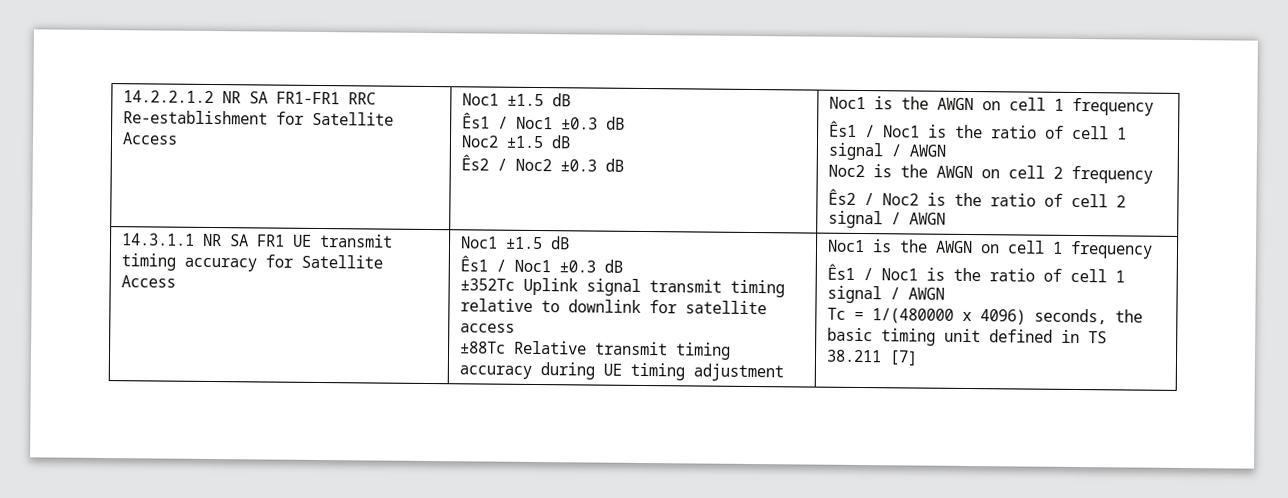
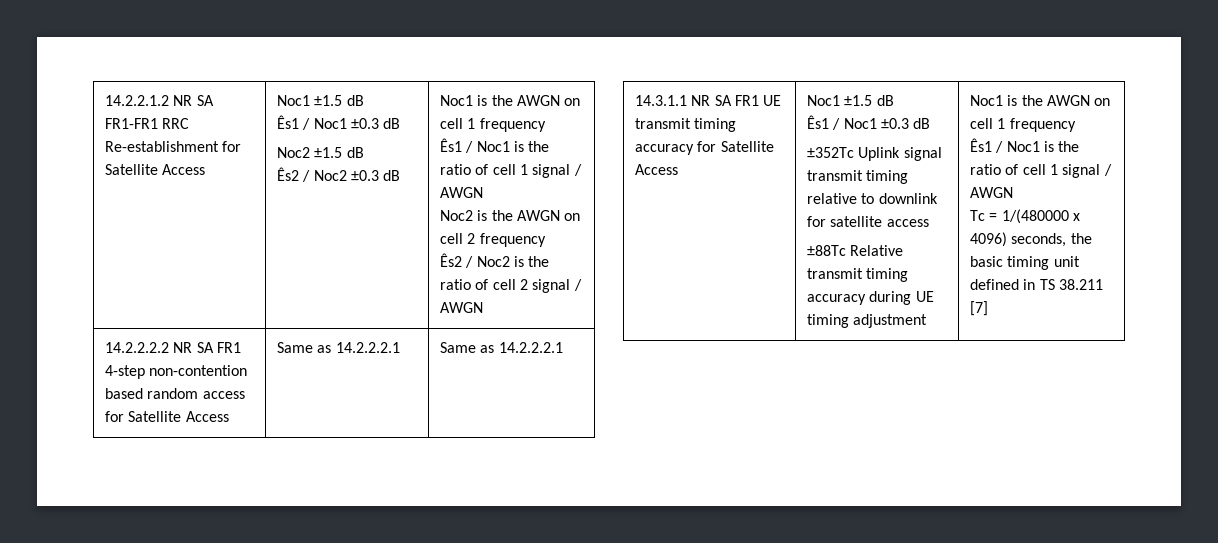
(946, 218) none -> [104,342,241,353] [104,365,248,379] [104,388,245,399] [104,411,229,422] [276,342,400,353] [439,342,563,353] // 14.2.2.2.2 NR SA FR1 4-step non-contention based random access for Satellite Access | Same as 14.2.2.2.1 | Same as 14.2.2.2.1

